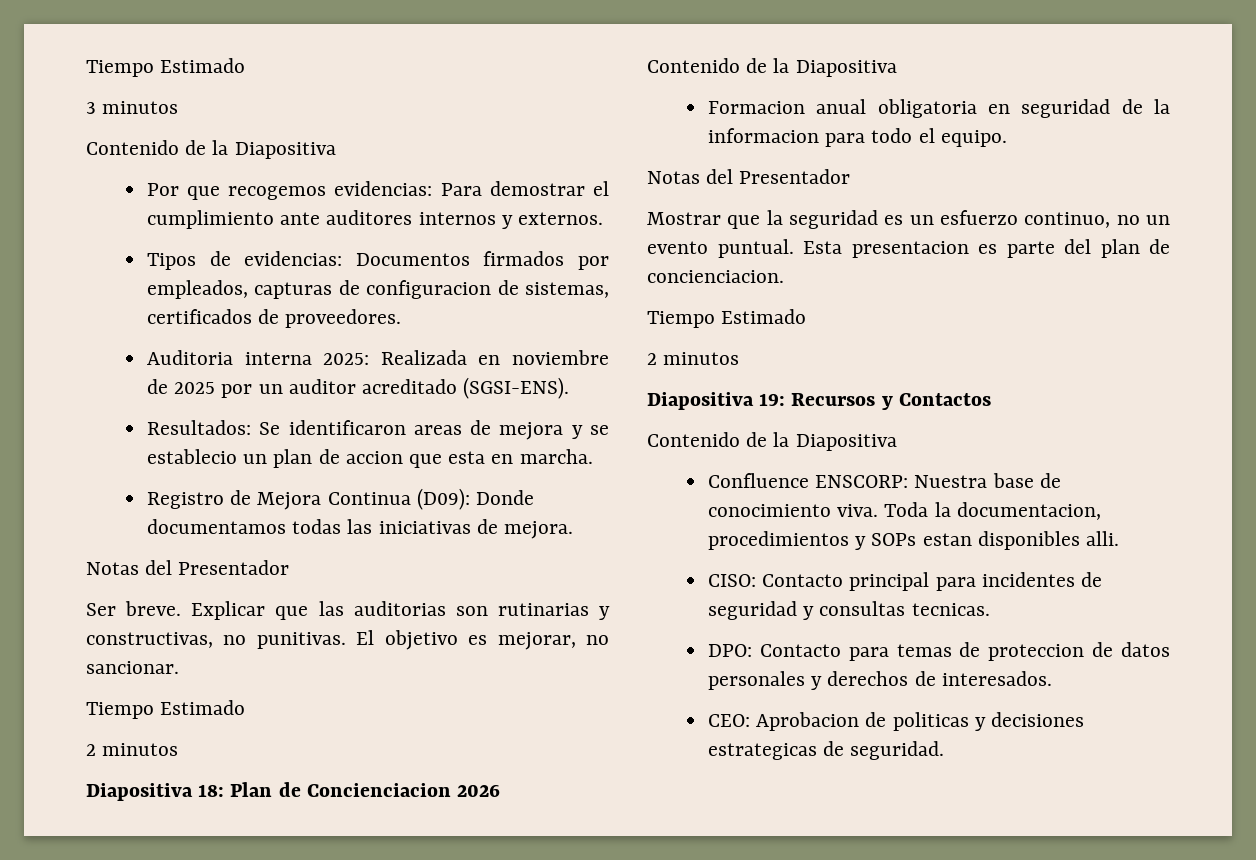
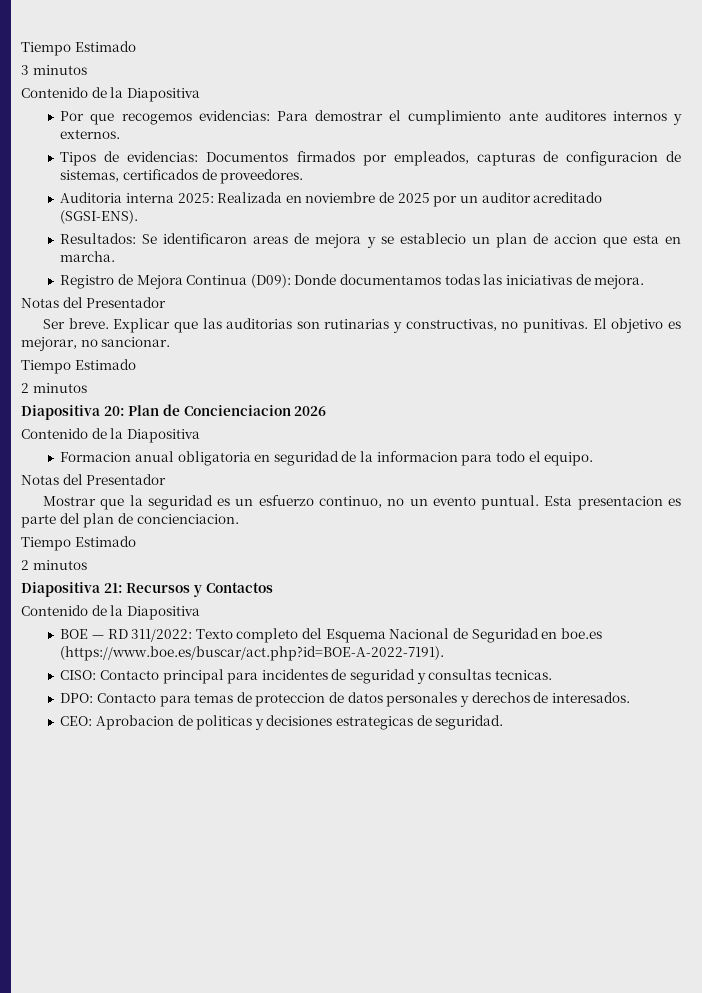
[198,784,225,797] 18: -> [103,406,125,416] 20:
[759,393,786,406] 19: -> [103,583,123,593] 21:
[707,473,1061,488] [707,502,1101,520] [707,531,1119,550] Confluence ENSCORP: Nuestra base de conocimiento viva. Toda la documentacion, procedimientos y SOPs estan disponibles alli. -> [60,628,602,643] [60,646,445,661] BOE — RD 311/2022: Texto completo del Esquema Nacional de Seguridad en boe.es (https://www.boe.es/buscar/act.php?id=BOE-A-2022-7191).

